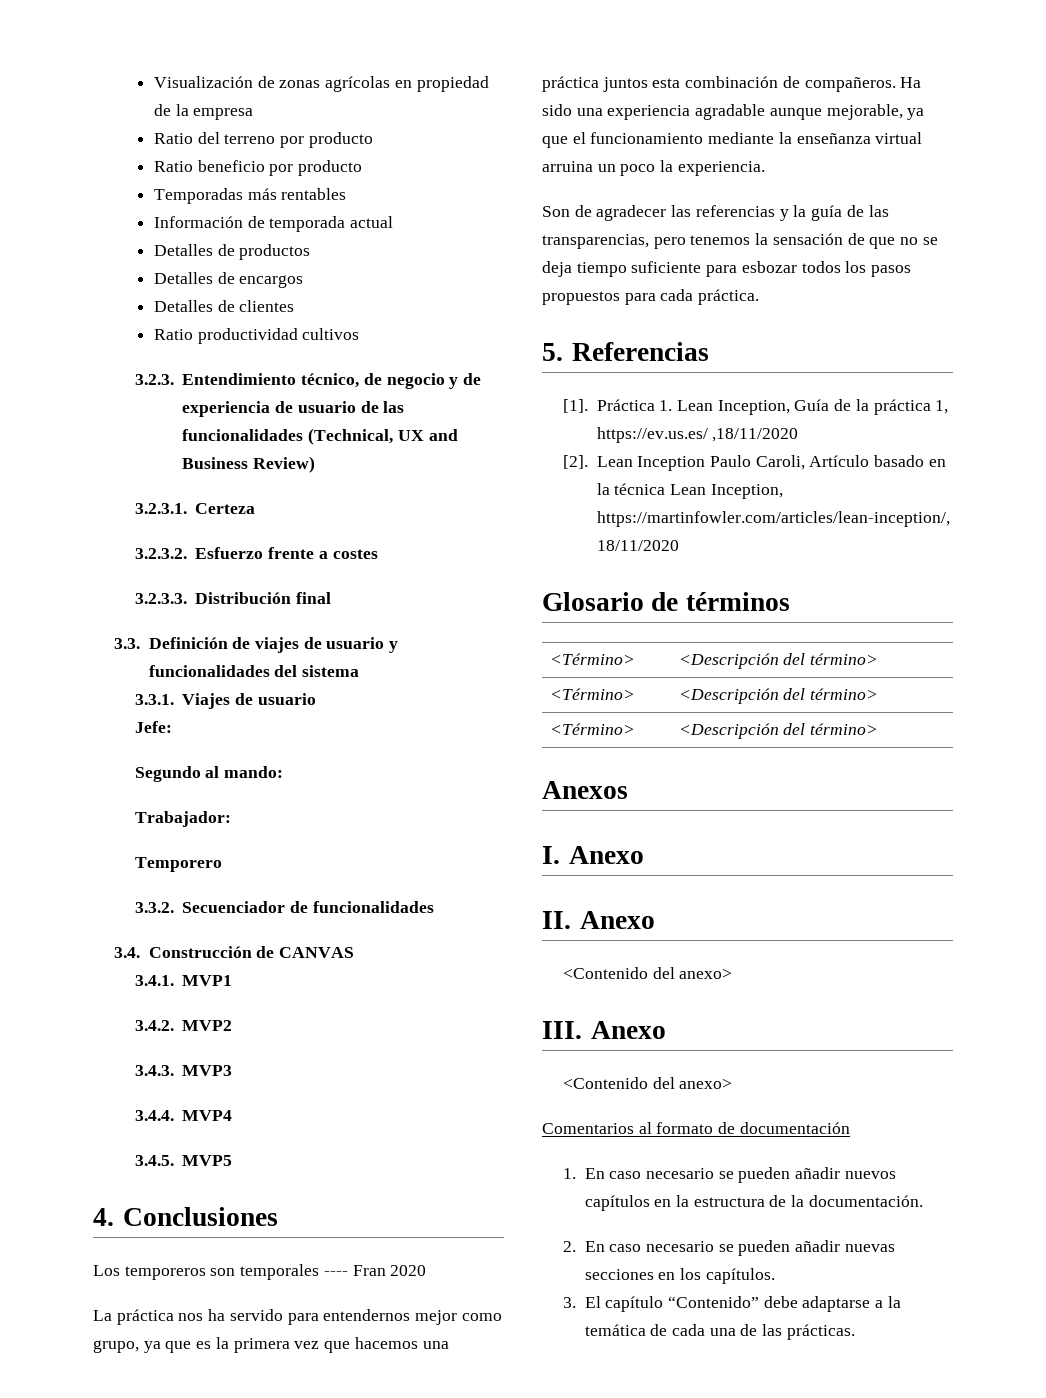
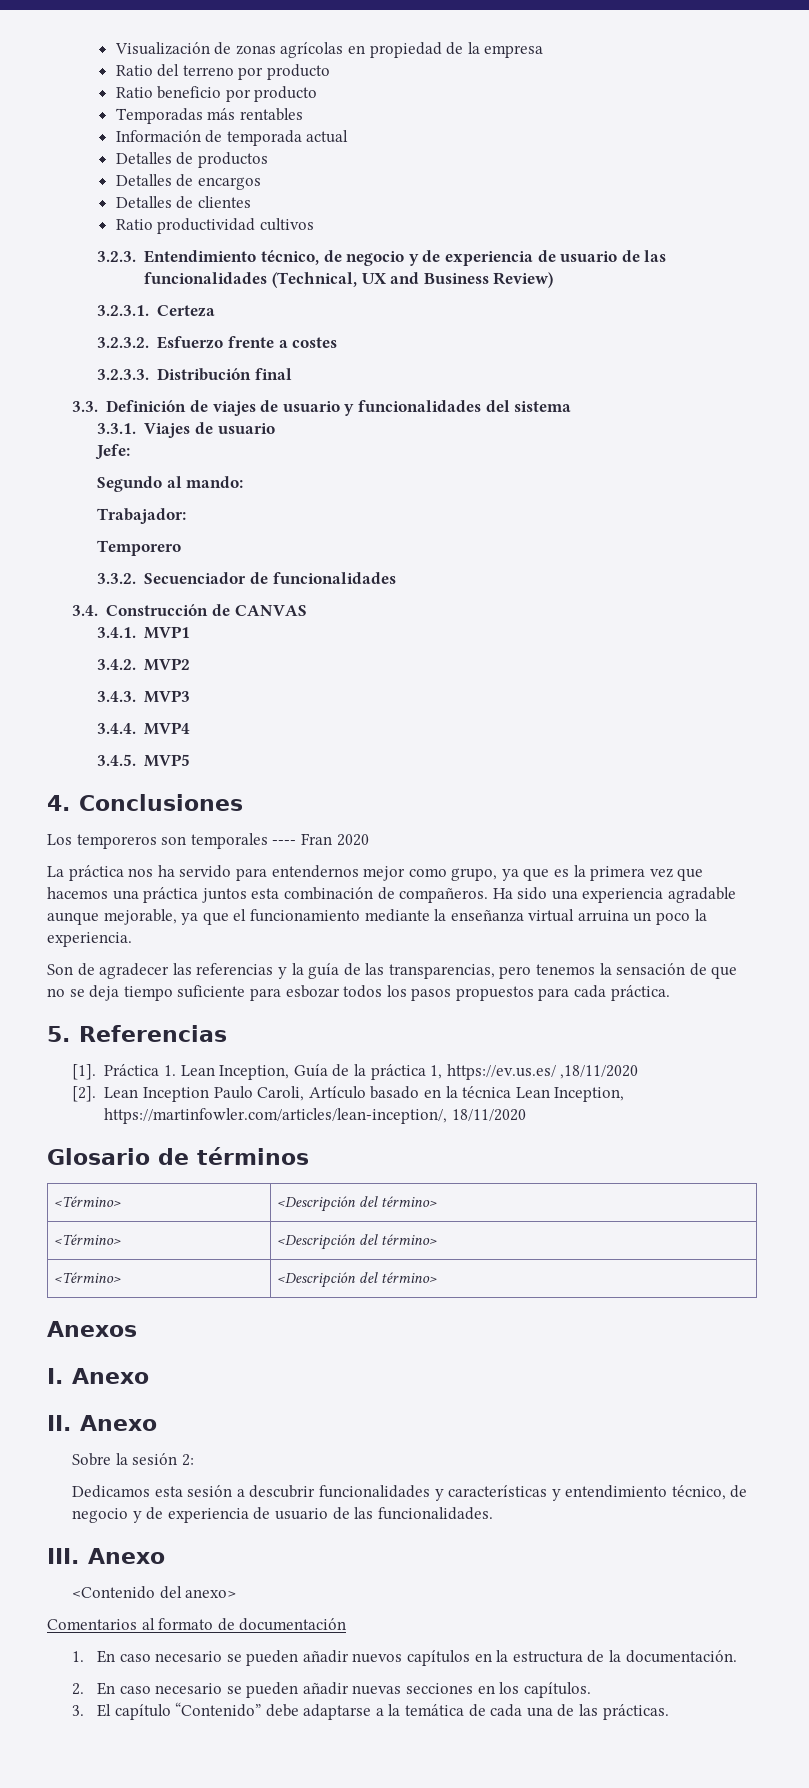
[562,967,733,979] <Contenido del anexo> -> [71,1453,194,1466] [71,1485,748,1501] [71,1507,493,1523] Sobre la sesión 2: // Dedicamos esta sesión a descubrir funcionalidades y características y entendimiento técnico, de negocio y de experiencia de usuario de las funcionalidades.

